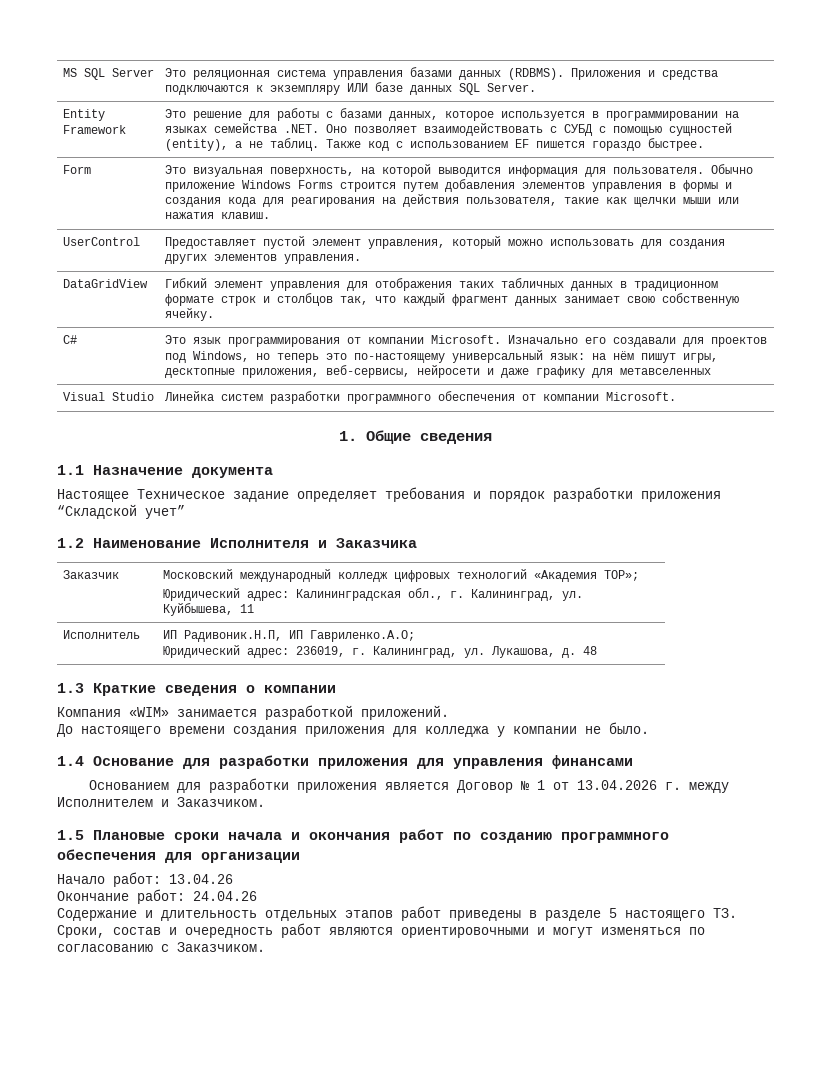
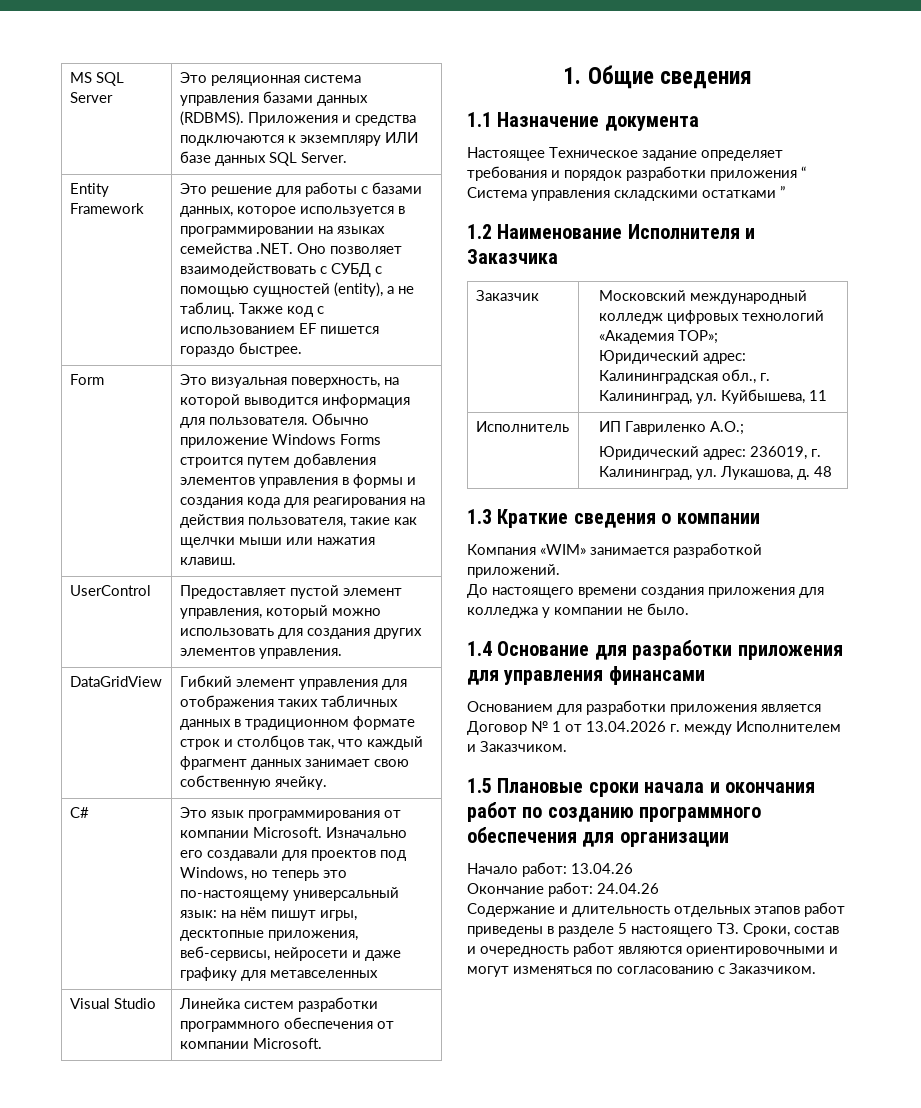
[57,504,185,519] “Складской учет” -> [801,166,806,178] [467,186,785,201] “ Система управления складскими остатками ”
[183,630,415,642] Радивоник.Н.П, ИП Гавриленко.А.О; -> [625,421,745,435] Гавриленко А.О.;

